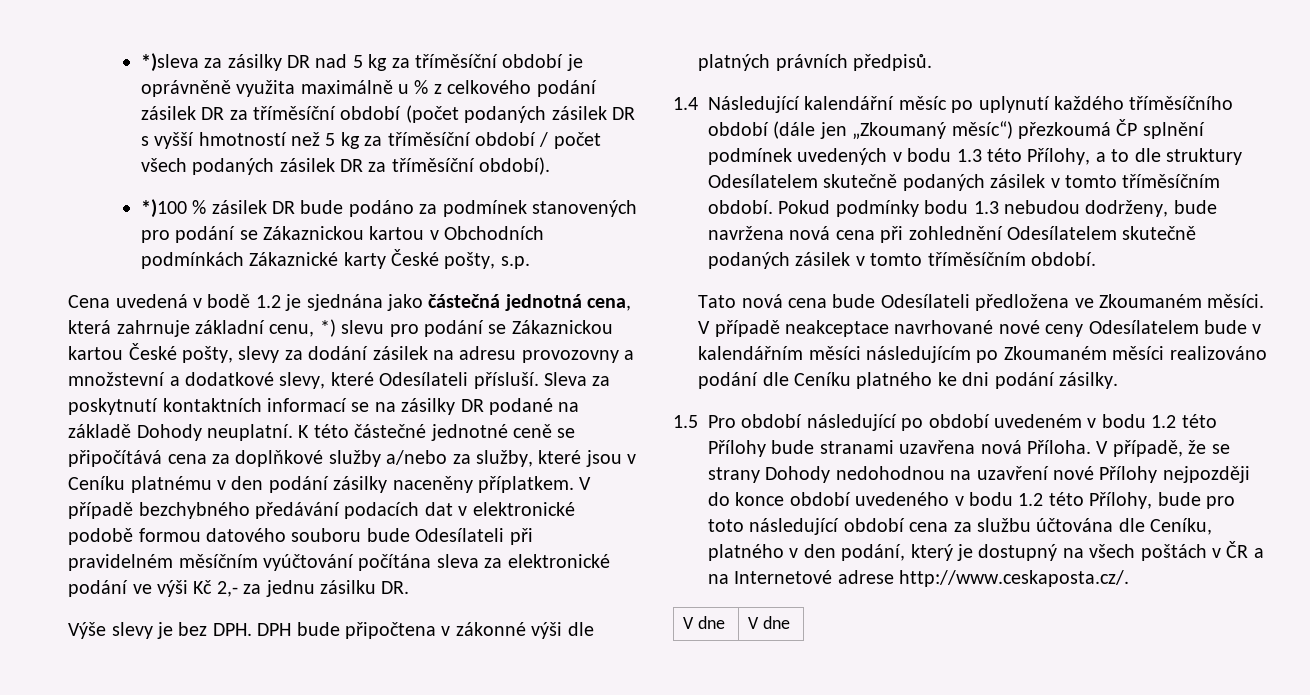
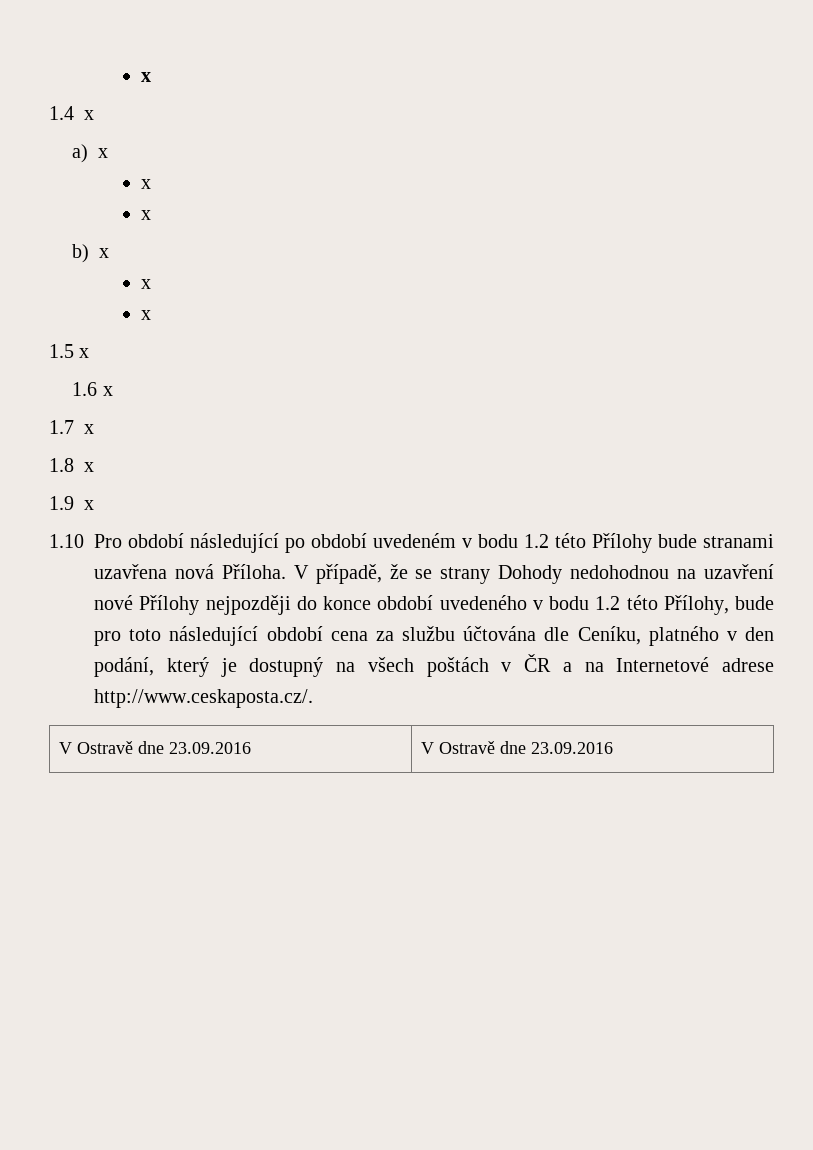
[140,53,583,72] [140,80,597,97] [140,105,635,123] [140,132,601,149] [140,157,551,175] [140,199,637,218] [140,226,545,243] [140,249,530,269] [68,294,632,311] [68,319,613,337] [68,343,635,363] [68,372,611,389] [68,398,580,415] [68,424,576,441] [68,450,637,467] [68,476,592,493] [68,502,575,519] [68,528,533,545] [68,554,610,571] [68,580,410,597] [68,622,594,639] [698,54,933,71] [673,96,1234,113] [708,119,1205,140] [708,148,1242,165] [708,174,1221,191] [708,200,1217,217] [708,226,1197,243] [708,252,1096,269] [698,294,1265,311] [698,320,1262,337] [698,346,1267,363] [698,372,1119,389] [673,415,698,428] *)sleva za zásilky DR nad 5 kg za tříměsíční období je oprávněně využita maximálně u % z celkového podání zásilek DR za tříměsíční období (počet podaných zásilek DR s vyšší hmotností než 5 kg za tříměsíční období / počet všech podaných zásilek DR za tříměsíční období). // *)100 % zásilek DR bude podáno za podmínek stanovených pro podání se Zákaznickou kartou v Obchodních podmínkách Zákaznické karty České pošty, s.p. // Cena uvedená v bodě 1.2 je sjednána jako částečná jednotná cena, která zahrnuje základní cenu, *) slevu pro podání se Zákaznickou kartou České pošty, slevy za dodání zásilek na adresu provozovny a množstevní a dodatkové slevy, které Odesílateli přísluší. Sleva za poskytnutí kontaktních informací se na zásilky DR podané na základě Dohody neuplatní. K této částečné jednotné ceně se připočítává cena za doplňkové služby a/nebo za služby, které jsou v Ceníku platnému v den podání zásilky naceněny příplatkem. V případě bezchybného předávání podacích dat v elektronické podobě formou datového souboru bude Odesílateli při pravidelném měsíčním vyúčtování počítána sleva za elektronické podání ve výši Kč 2,- za jednu zásilku DR. // Výše slevy je bez DPH. DPH bude připočtena v zákonné výši dle platných právních předpisů. // 1.4 Následující kalendářní měsíc po uplynutí každého tříměsíčního období (dále jen „Zkoumaný měsíc“) přezkoumá ČP splnění podmínek uvedených v bodu 1.3 této Přílohy, a to dle struktury Odesílatelem skutečně podaných zásilek v tomto tříměsíčním období. Pokud podmínky bodu 1.3 nebudou dodrženy, bude navržena nová cena při zohlednění Odesílatelem skutečně podaných zásilek v tomto tříměsíčním období. // Tato nová cena bude Odesílateli předložena ve Zkoumaném měsíci. V případě neakceptace navrhované nové ceny Odesílatelem bude v kalendářním měsíci následujícím po Zkoumaném měsíci realizováno podání dle Ceníku platného ke dni podání zásilky. // 1.5 -> [140,72,151,82] [49,106,94,120] [72,144,109,163] [140,179,151,189] [140,210,151,220] [72,244,110,263] [140,279,151,289] [140,310,151,320] [49,344,90,358] [72,382,113,396] [49,420,94,434] [49,458,94,472] [49,496,94,510] [49,534,84,548] x // 1.4 x // a) x // x // x // b) x // x // x // 1.5 x // 1.6 x // 1.7 x // 1.8 x // 1.9 x // 1.10
[698,616,726,629] [748,616,791,629] dne | V dne -> [76,741,251,754] [420,741,613,754] Ostravě dne 23.09.2016 | V Ostravě dne 23.09.2016

